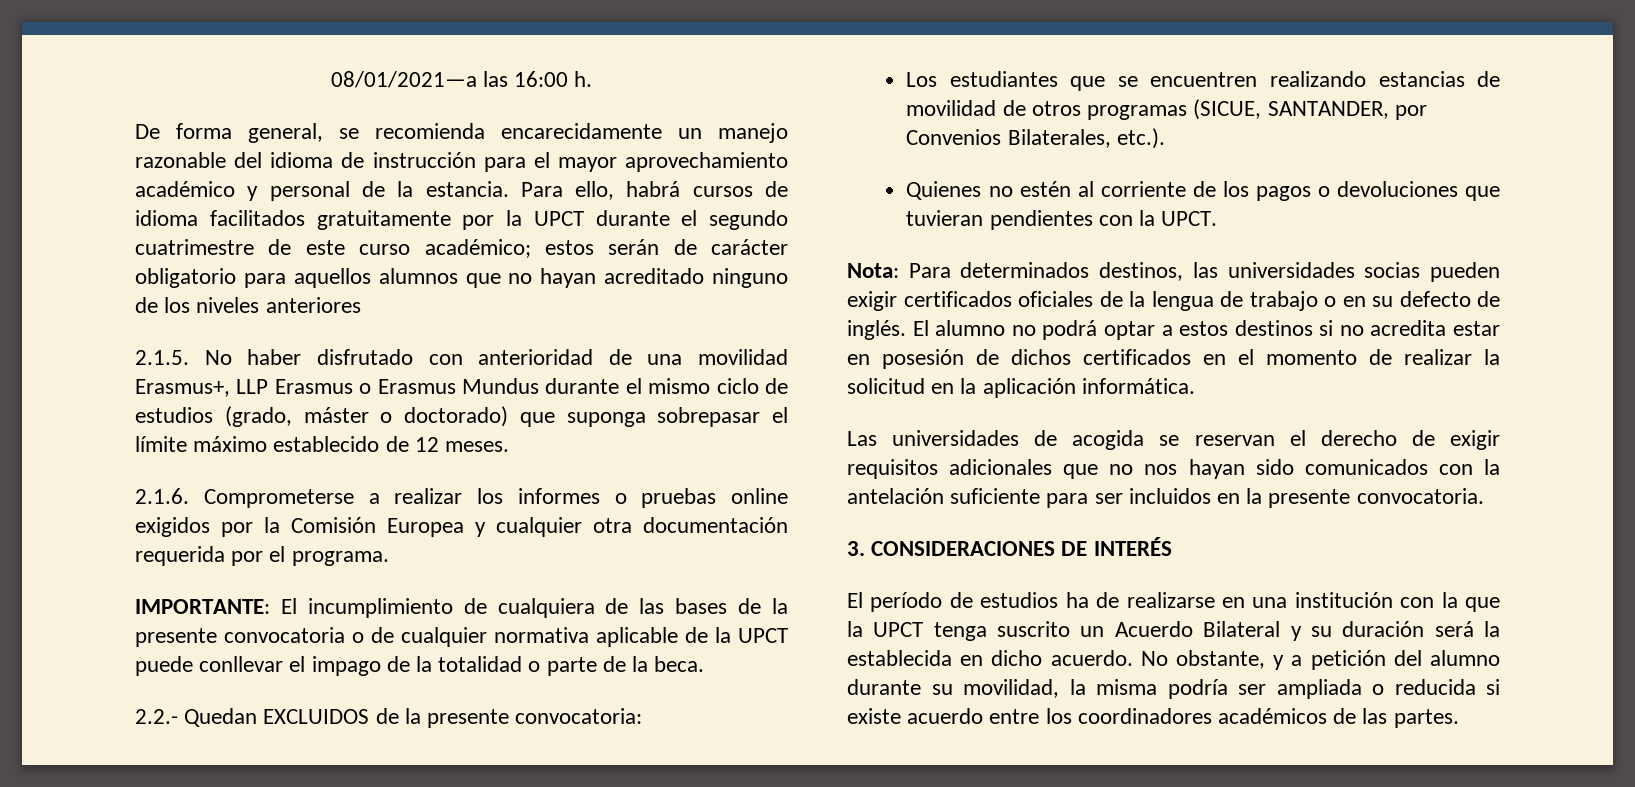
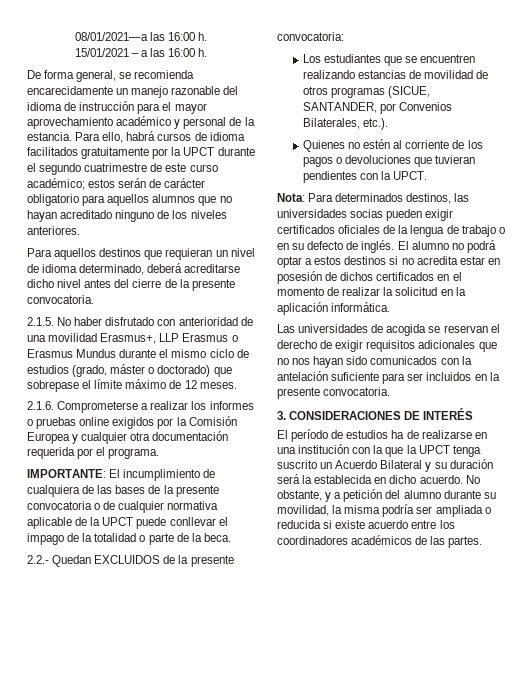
(593, 79) none -> [74,48,208,57] // 15/01/2021 – a las 16:00 h.
[265,297,361,313] anteriores -> [27,226,80,235] [27,248,255,260] [27,263,241,275] [27,279,235,291] [27,295,94,304] anteriores. // Para aquellos destinos que requieran un nivel de idioma determinado, deberá acreditarse dicho nivel antes del cierre de la presente convocatoria.
[566,407,761,427] suponga sobrepasar -> [27,380,79,392] sobrepase
[273,436,380,452] establecido -> (167, 384) none

